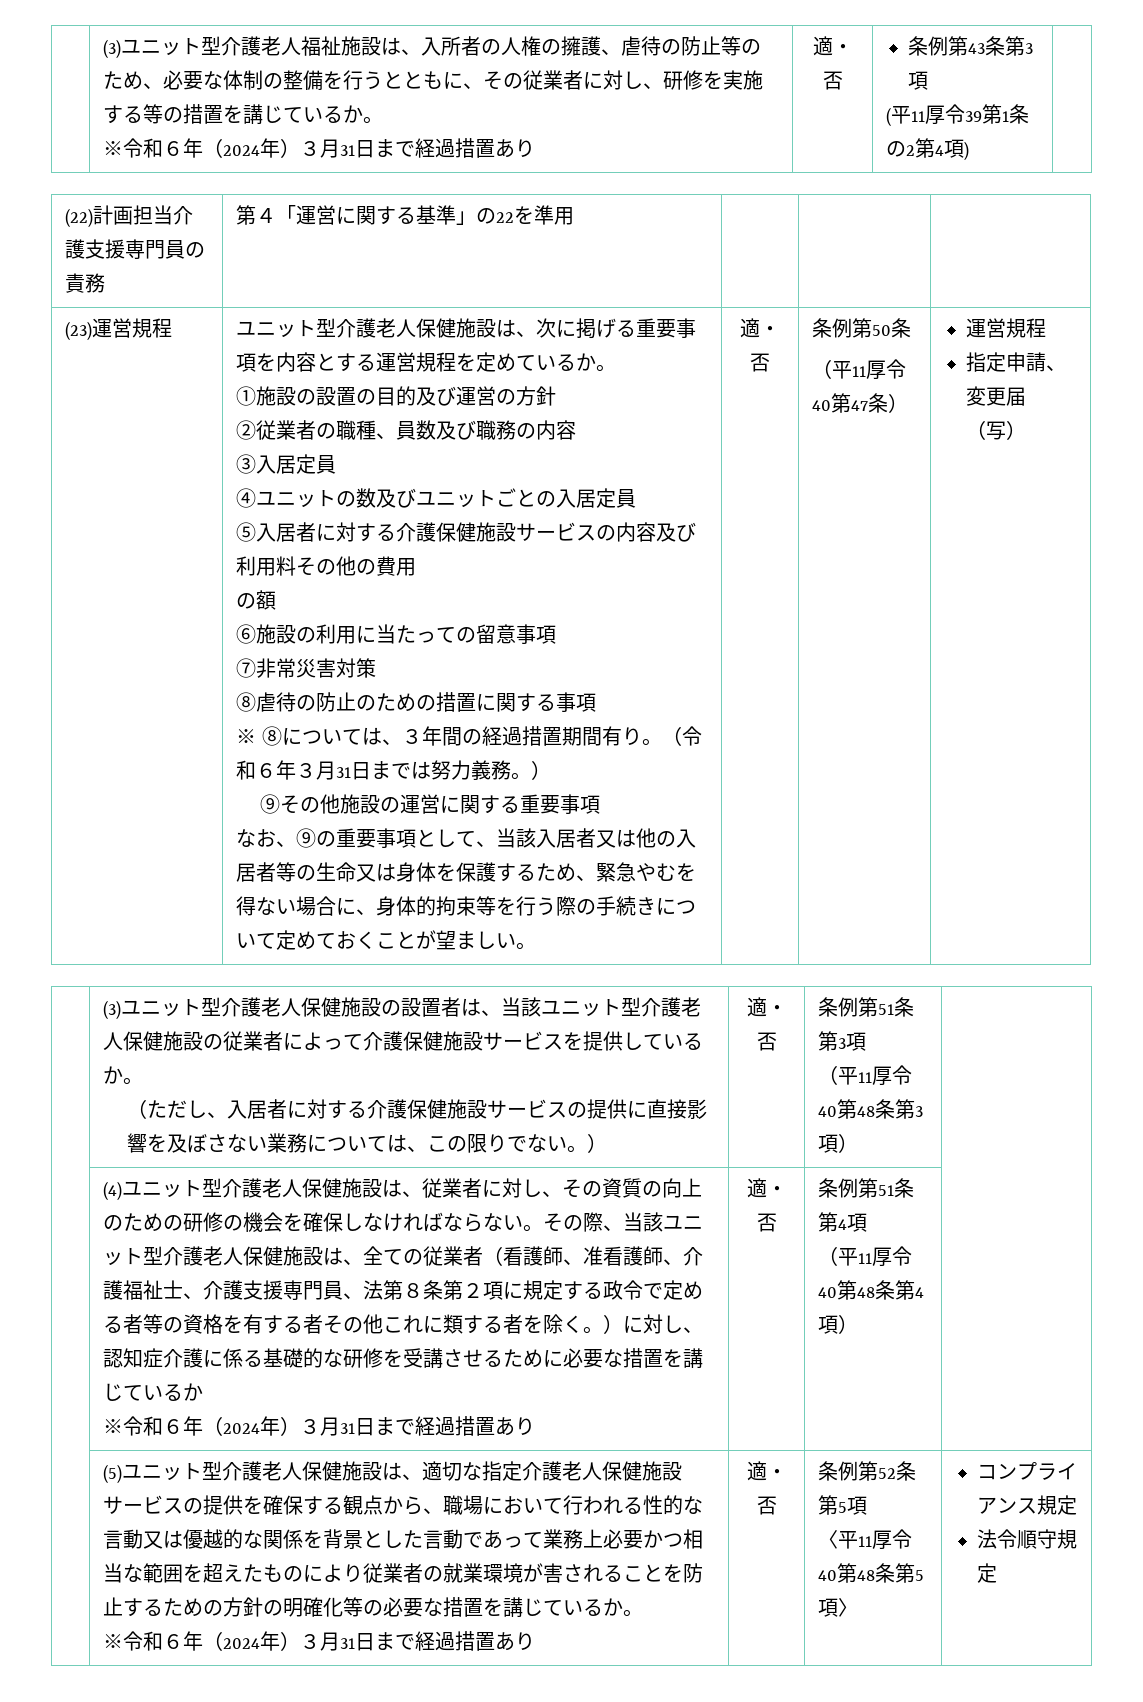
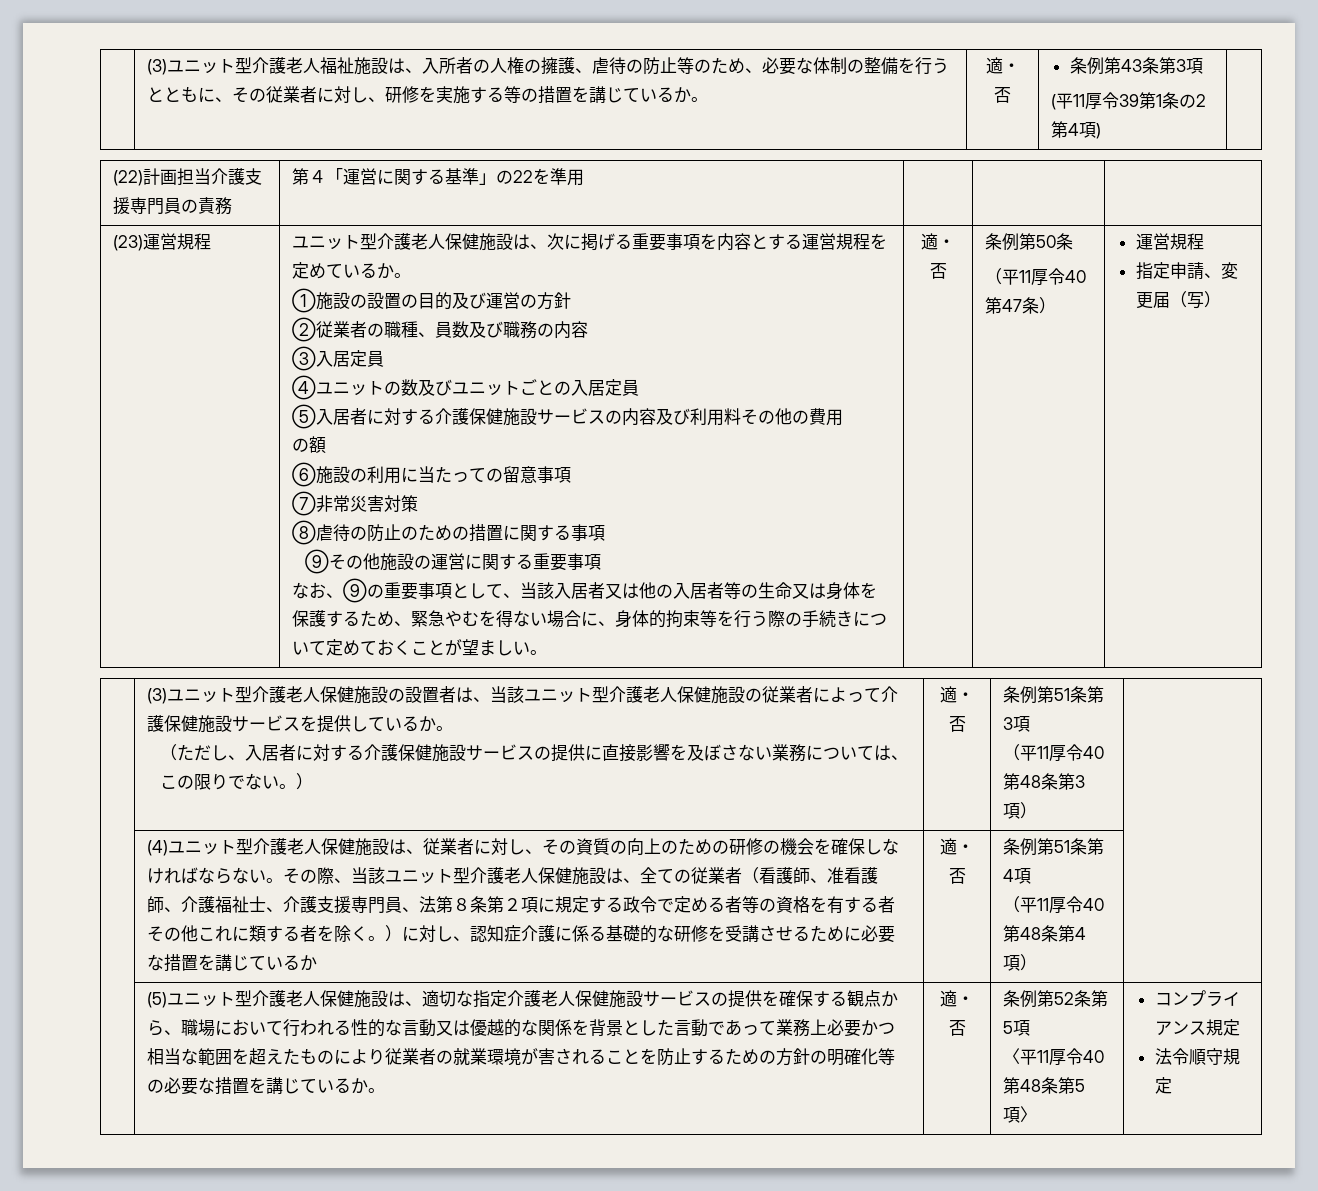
[103,138,536,158] // ※令和６年（2024年）３月31日まで経過措置あり -> (708, 99) none
[236,726,702,746] [236,760,552,780] // ※ ⑧については、３年間の経過措置期間有り。（令和６年３月31日までは努力義務。） -> (605, 533) none
[103,1416,536,1436] // ※令和６年（2024年）３月31日まで経過措置あり -> (317, 963) none
[103,1631,536,1651] // ※令和６年（2024年）３月31日まで経過措置あり -> (385, 1090) none

